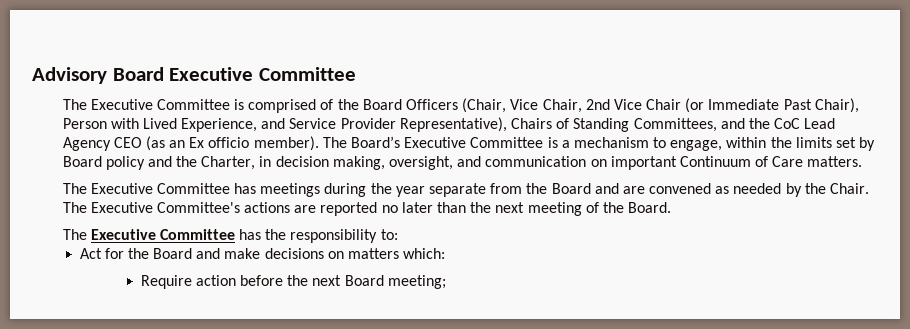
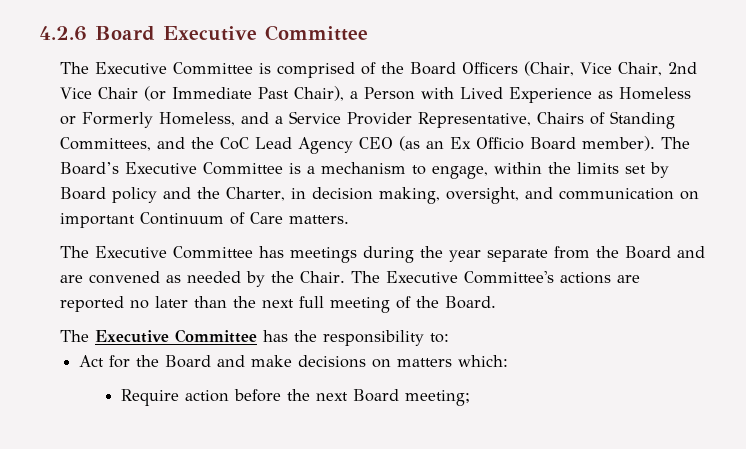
[32,67,107,84] Advisory -> [39,26,87,41] 4.2.6
(859, 105) none -> [350,91,359,99] a
[181,118,286,132] Experience, and -> [509,87,692,103] [60,112,284,128] Experience as Homeless or Formerly Homeless, and a
[399,117,507,132] Representative), -> [418,112,532,128] Representative,
[208,137,250,148] officio -> [476,137,577,150] Officio Board
(525, 207) none -> [299,296,325,308] full

